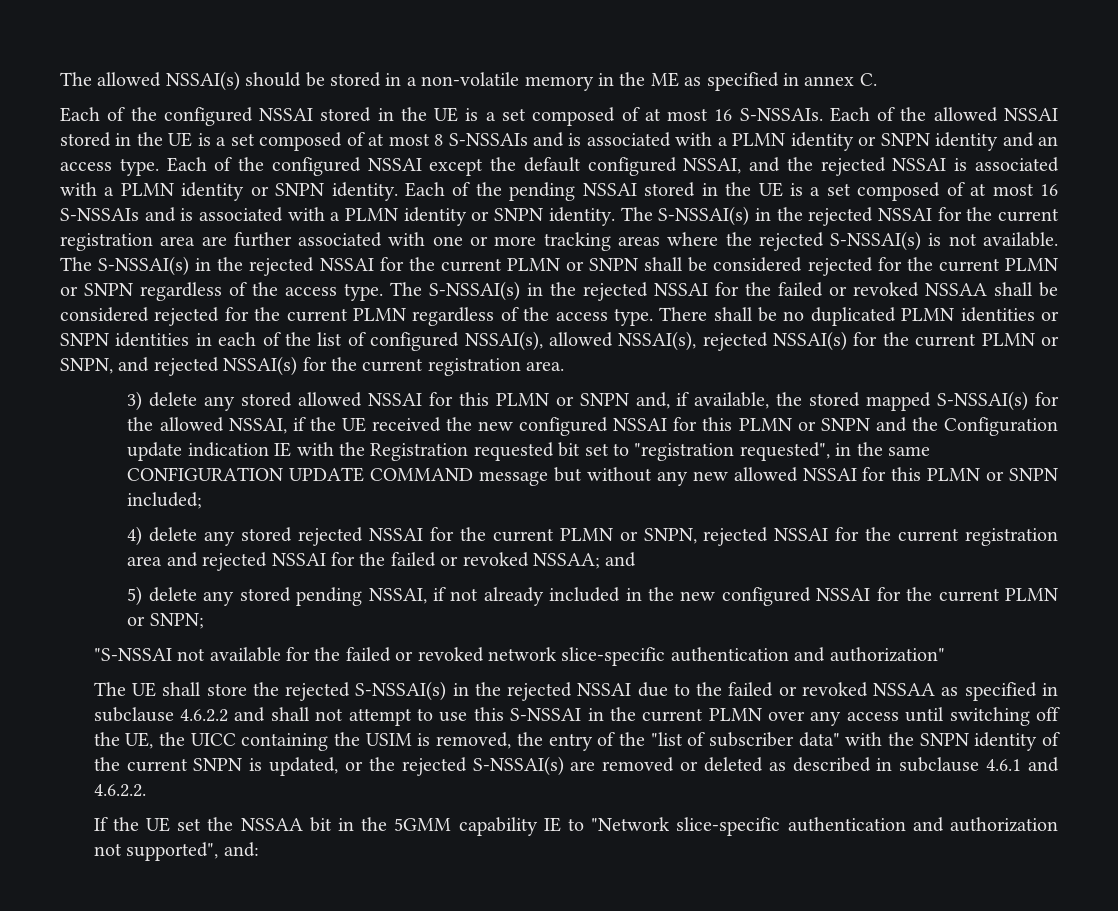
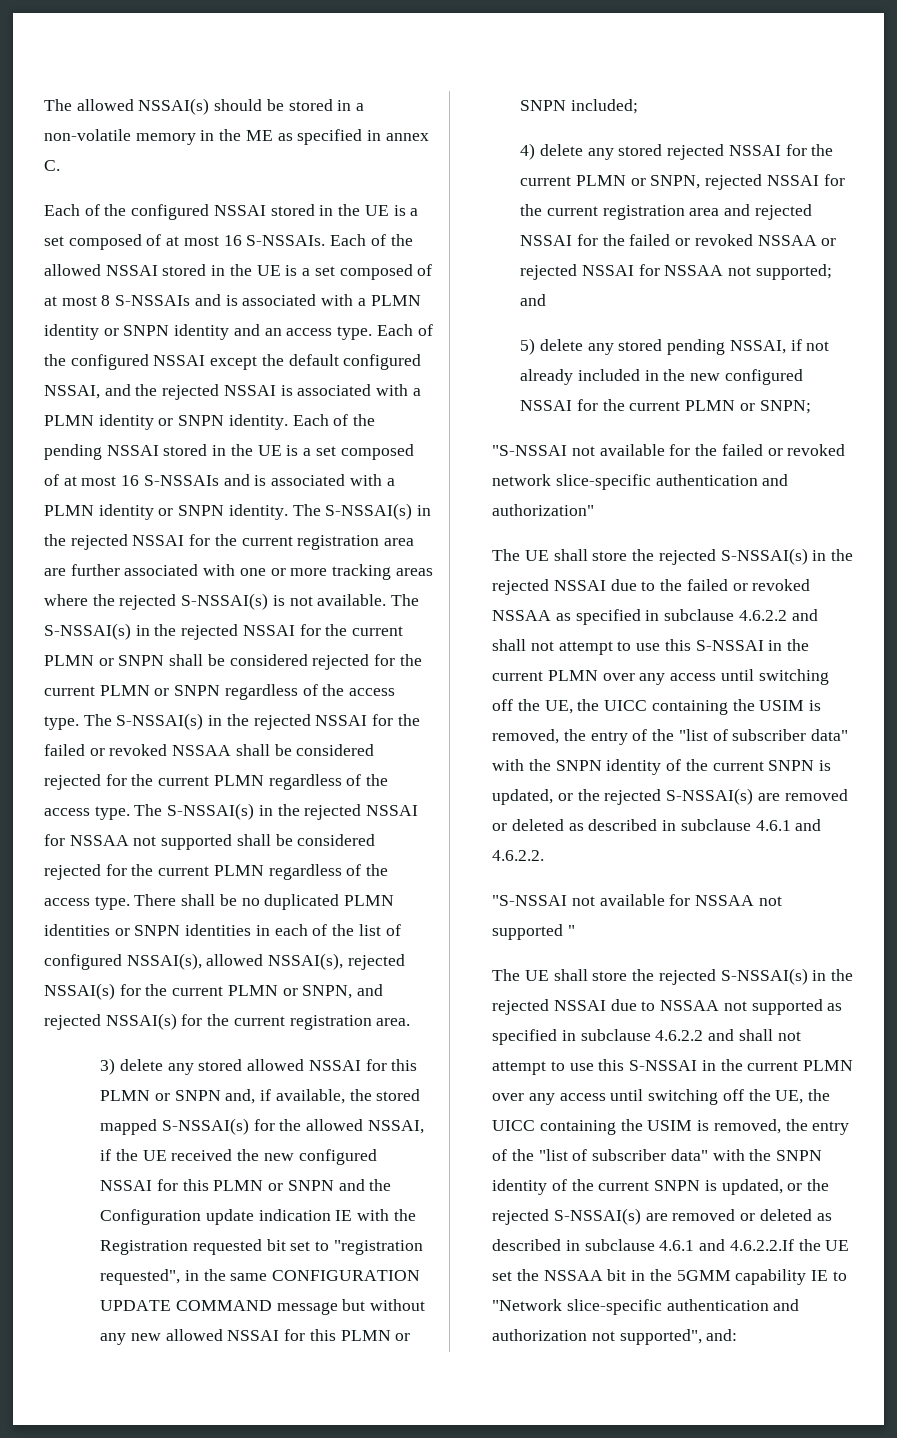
(653, 317) none -> [134,803,419,820] [44,834,376,850] [44,864,389,880] [44,896,130,910] The S-NSSAI(s) in the rejected NSSAI for NSSAA not supported shall be considered rejected for the current PLMN regardless of the access type.
[533,553,601,569] NSSAA; -> [757,235,837,246] [520,264,832,280] NSSAA or rejected NSSAI for NSSAA not supported;
[93,817,108,831] If -> [492,894,782,906] [492,924,575,940] [492,968,853,985] [492,999,843,1015] [492,1029,801,1045] [492,1059,853,1075] [492,1089,830,1105] [492,1119,850,1135] [492,1149,822,1161] [492,1179,829,1195] [492,1208,832,1225] [492,1239,794,1251] "S-NSSAI not available for NSSAA not supported " // The UE shall store the rejected S-NSSAI(s) in the rejected NSSAI due to NSSAA not supported as specified in subclause 4.6.2.2 and shall not attempt to use this S-NSSAI in the current PLMN over any access until switching off the UE, the UICC containing the USIM is removed, the entry of the "list of subscriber data" with the SNPN identity of the current SNPN is updated, or the rejected S-NSSAI(s) are removed or deleted as described in subclause 4.6.1 and 4.6.2.2.If

